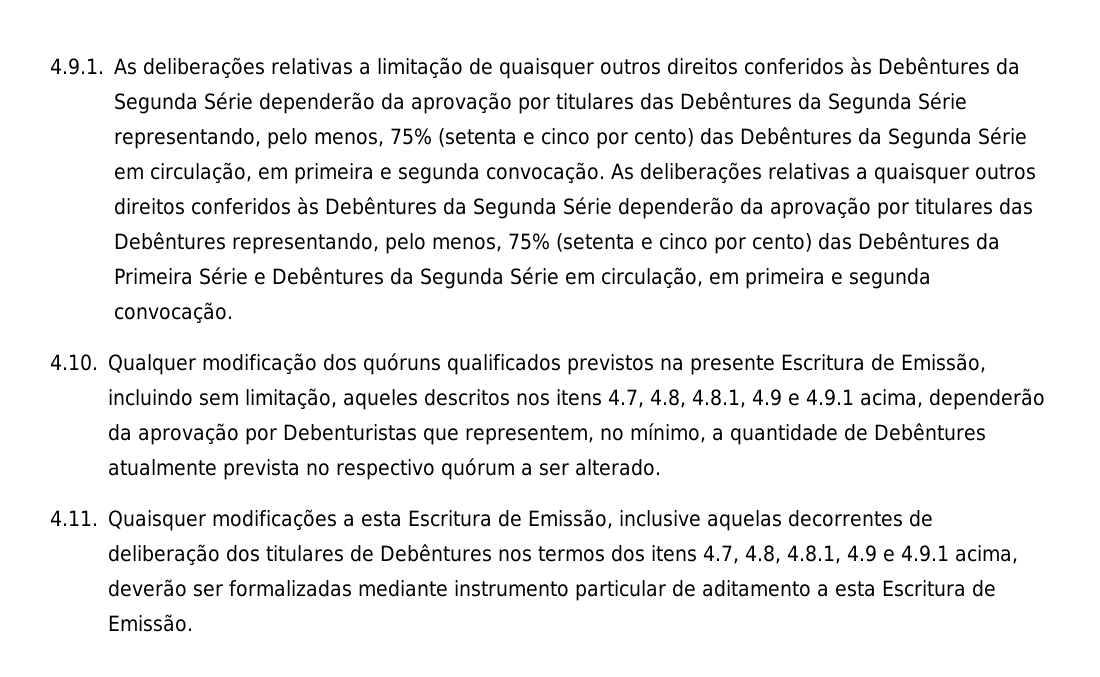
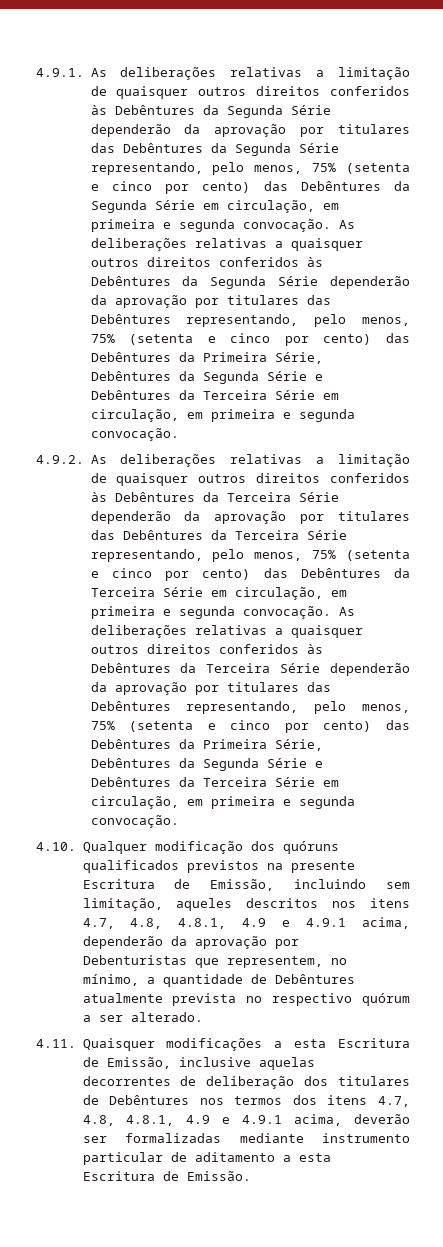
[199,267,505,289] Série e Debêntures da Segunda -> [274,352,323,364] [90,371,323,384] [90,390,339,400] [90,409,355,422] [90,428,179,441] [36,454,410,467] [90,473,410,486] [90,492,339,502] [90,511,410,524] [90,530,347,540] [90,549,410,562] [90,568,410,581] [90,587,347,600] [90,606,355,619] [90,625,363,638] [90,644,323,654] [90,663,410,676] [90,682,331,695] [90,701,410,714] [90,720,410,733] [90,739,323,751] [90,758,323,771] [90,777,267,787] Série, Debêntures da Segunda Série e Debêntures da Terceira Série em circulação, em primeira e segunda convocação. // 4.9.2. As deliberações relativas a limitação de quaisquer outros direitos conferidos às Debêntures da Terceira Série dependerão da aprovação por titulares das Debêntures da Terceira Série representando, pelo menos, 75% (setenta e cinco por cento) das Debêntures da Terceira Série em circulação, em primeira e segunda convocação. As deliberações relativas a quaisquer outros direitos conferidos às Debêntures da Terceira Série dependerão da aprovação por titulares das Debêntures representando, pelo menos, 75% (setenta e cinco por cento) das Debêntures da Primeira Série, Debêntures da Segunda Série e Debêntures da Terceira

